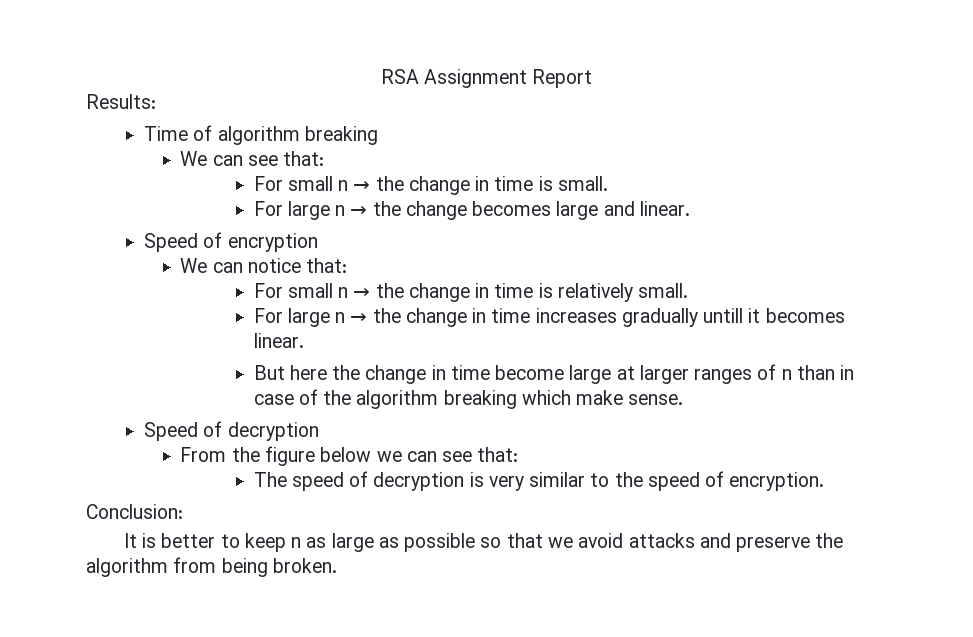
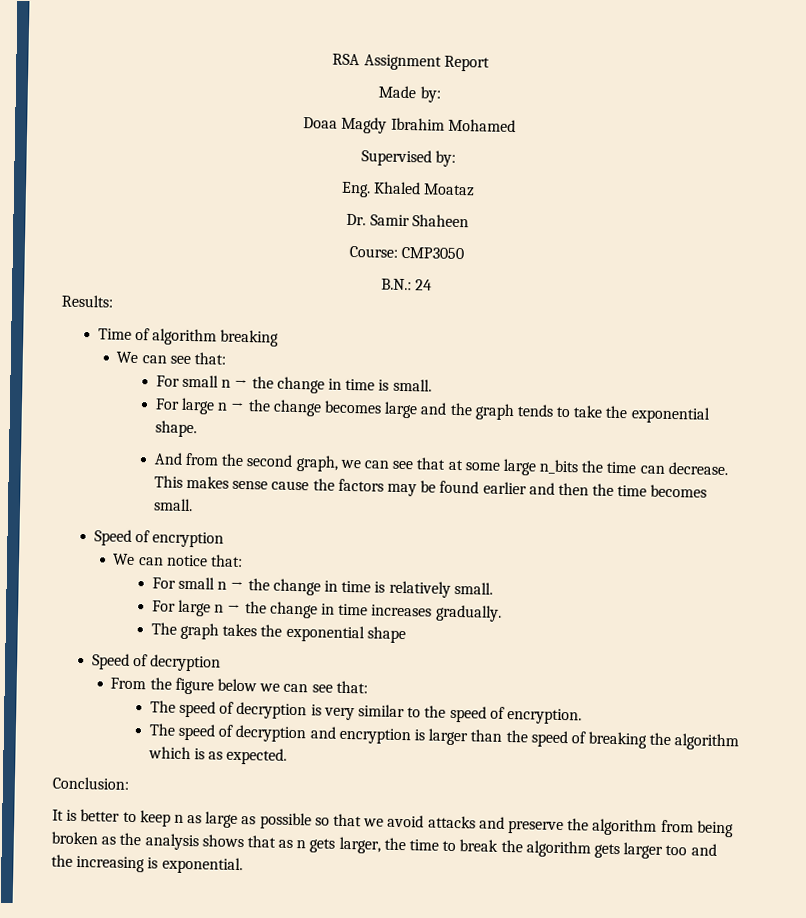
(593, 78) none -> [378,85,441,103] [303,116,516,134] [360,149,457,167] [340,181,476,198] [346,213,469,228] [348,245,465,260] [380,278,433,291] // Made by: // Doaa Magdy Ibrahim Mohamed // Supervised by: // Eng. Khaled Moataz // Dr. Samir Shaheen // Course: CMP3050 // B.N.: 24
[639,201,690,216] linear. -> [449,402,711,424] [154,420,197,438] [153,452,728,476] [153,475,708,498] [152,498,193,512] the graph tends to take the exponential shape. // And from the second graph, we can see that at some large n_bits the time can decrease. This makes sense cause the factors may be found earlier and then the time becomes small.
[621,308,845,327] [253,333,304,348] [253,364,855,384] [253,389,684,409] gradually untill it becomes linear. // But here the change in time become large at larger ranges of n than in case of the algorithm breaking which make sense. -> [434,604,502,622] [150,622,406,644] gradually. // The graph takes the exponential shape
(825, 481) none -> [148,723,740,751] [147,746,288,765] // The speed of decryption and encryption is larger than the speed of breaking the algorithm which is as expected.
[272,558,337,573] broken. -> [51,831,717,859] [51,854,243,875] broken as the analysis shows that as n gets larger, the time to break the algorithm gets larger too and the increasing is exponential.

